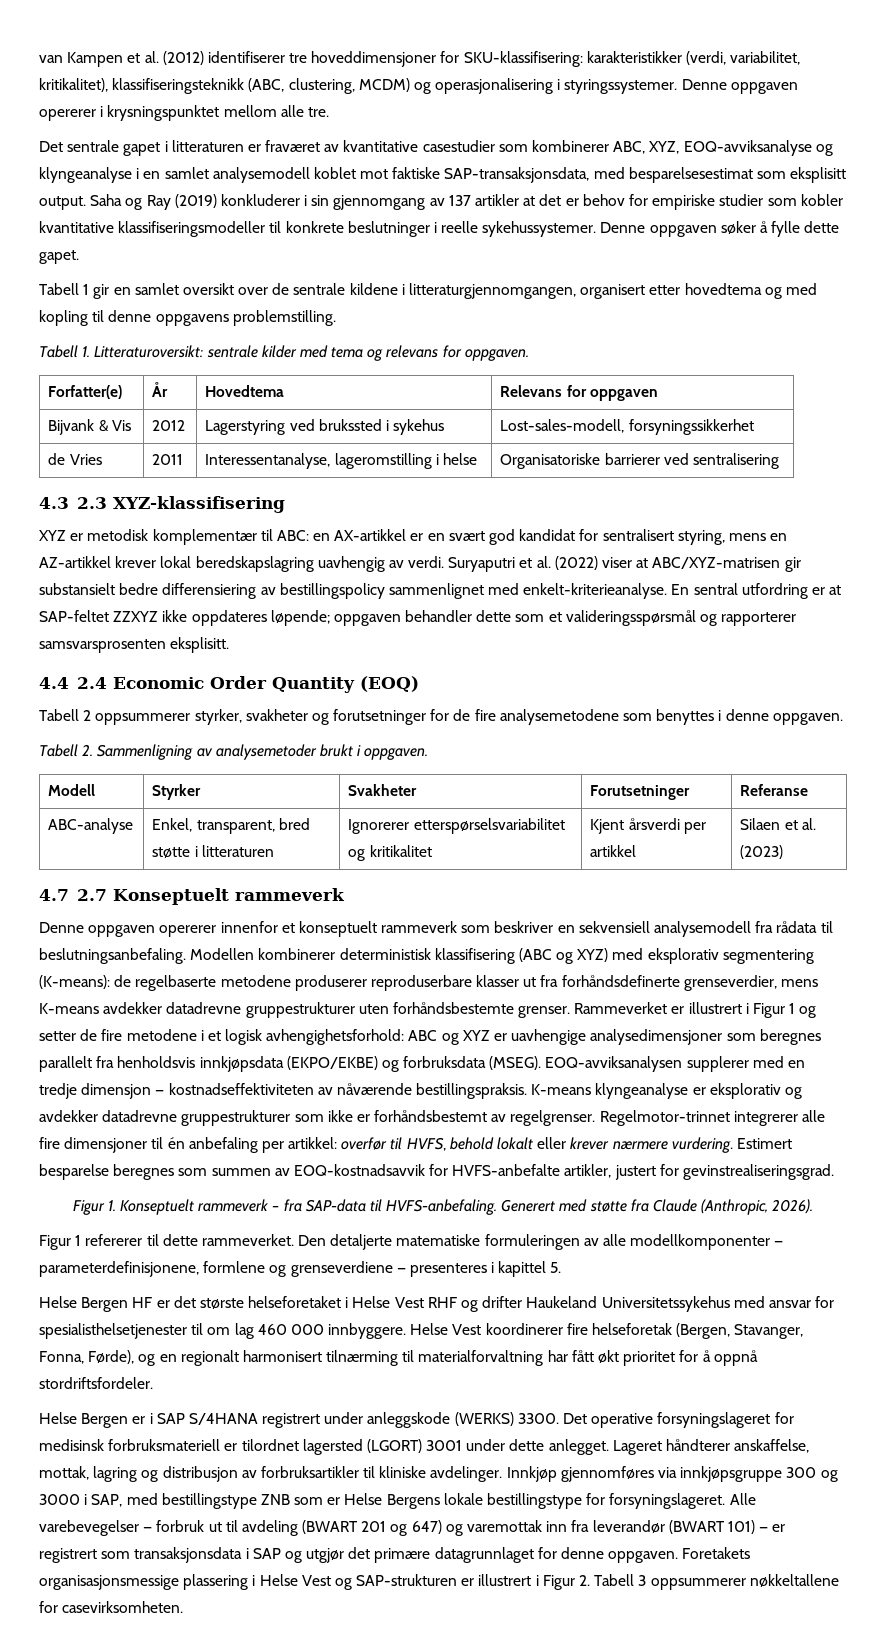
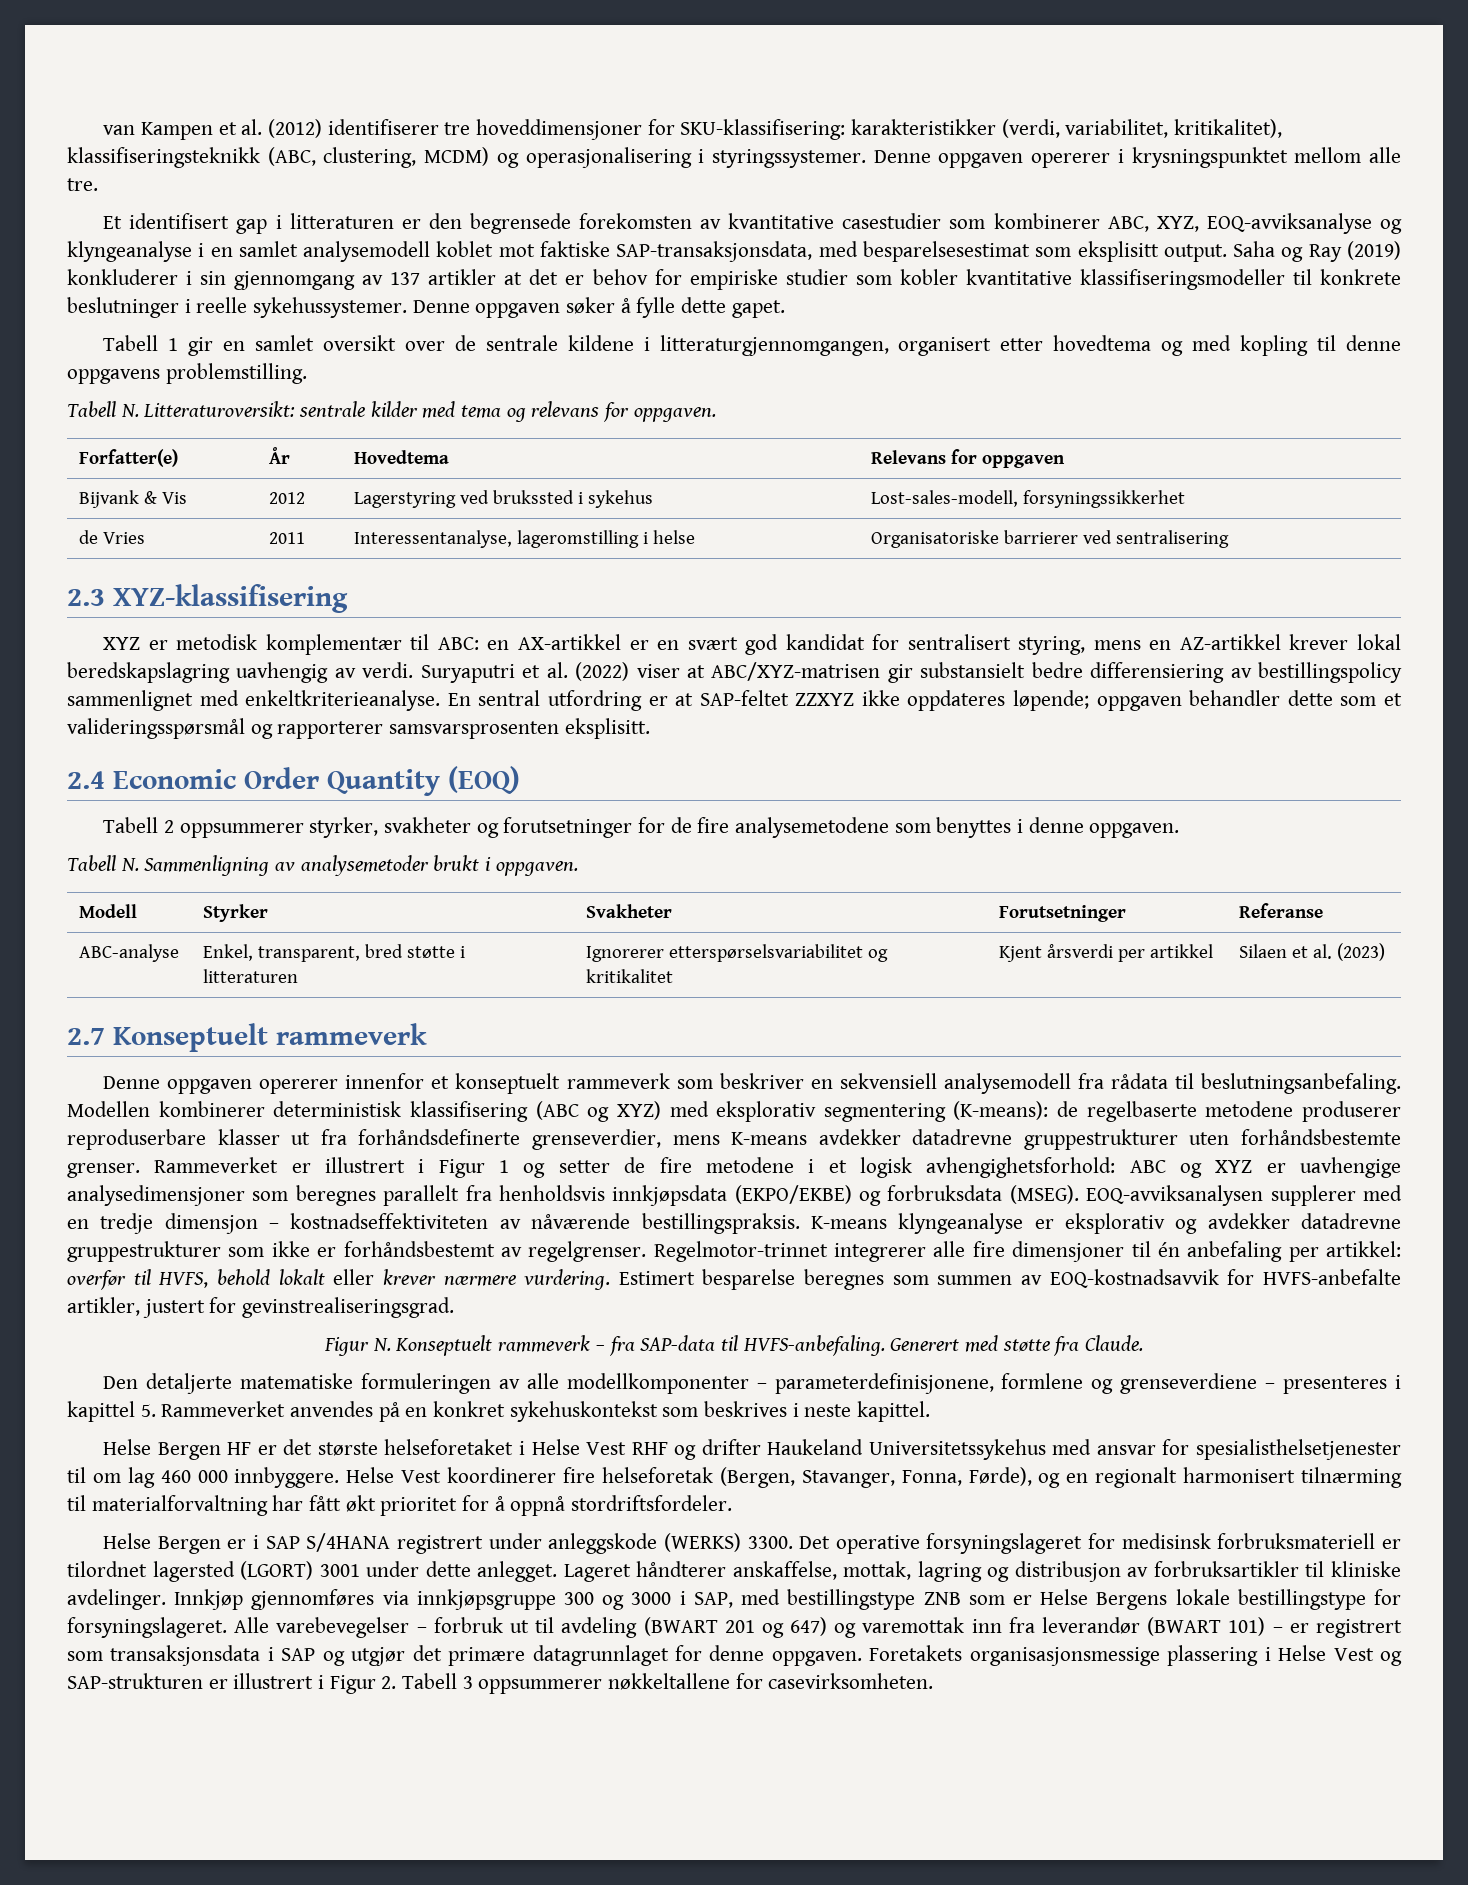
[39,140,321,156] Det sentrale gapet i litteraturen er fraværet -> [103,213,693,234] Et identifisert gap i litteraturen er den begrensede forekomsten
[82,346,91,357] 1. -> [120,404,139,417] N.
[39,497,69,509] 4.3 -> (1230, 539) none
[523,583,668,599] enkelt-kriterieanalyse. -> [245,690,441,711] enkeltkriterieanalyse.
[39,677,69,689] 4.4 -> (650, 728) none
[82,744,94,756] 2. -> [120,858,139,871] N.
[39,889,69,901] 4.7 -> (1386, 952) none
[155,1090,165,1095] — -> [269,1223,280,1229] –
[107,1200,116,1211] 1. -> [372,1338,391,1351] N.
[653,1199,814,1215] [39,1234,294,1250] Claude (Anthropic, 2026). // Figur 1 refererer til dette rammeverket. -> [1084,1335,1143,1351] Claude. //
[774,1241,784,1246] — -> [756,1383,767,1389] –
[396,1268,406,1273] — -> [1265,1383,1276,1389] –
(562, 1267) none -> [161,1401,931,1422] Rammeverket anvendes på en konkret sykehuskontekst som beskrives i neste kapittel.
[143,1527,153,1532] — -> [416,1627,427,1633] –
[759,1527,769,1532] — -> [1272,1627,1283,1633] –

